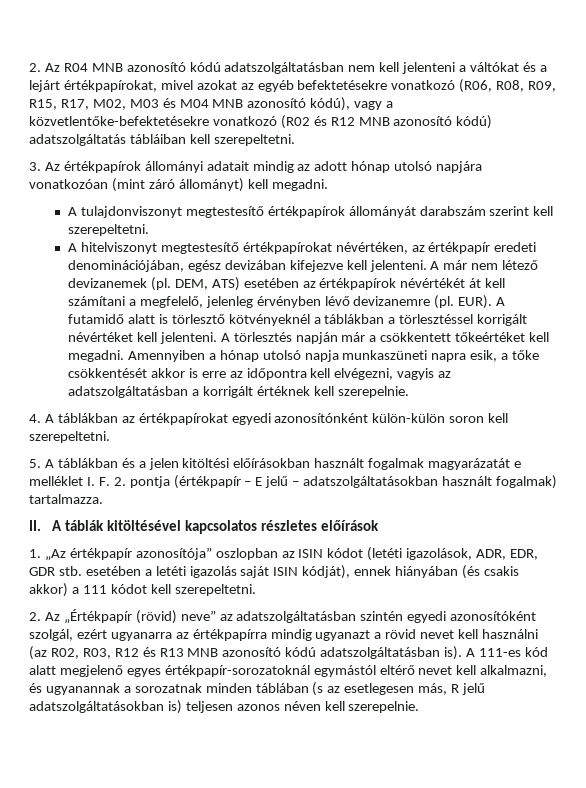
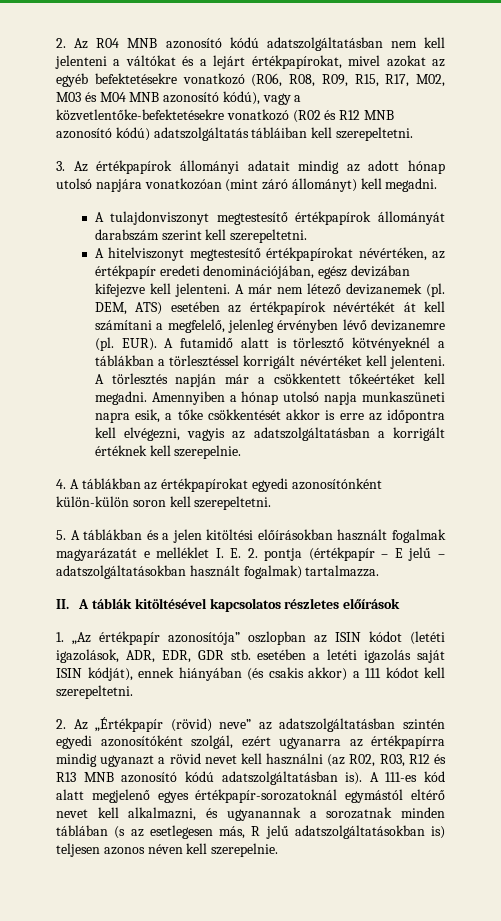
[98,477,110,486] F. -> [230,548,242,558] E.

